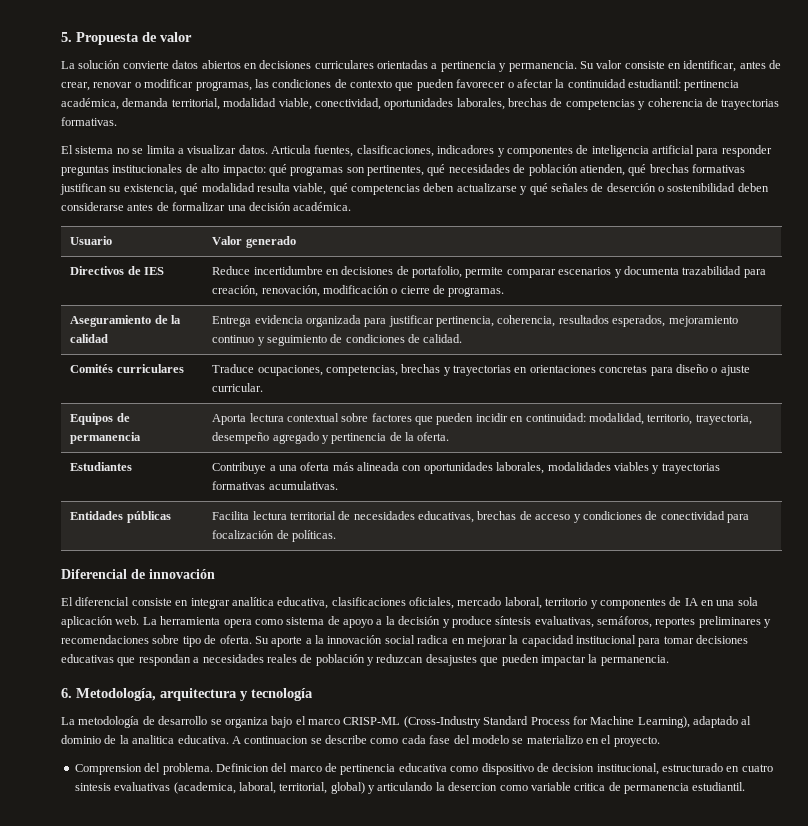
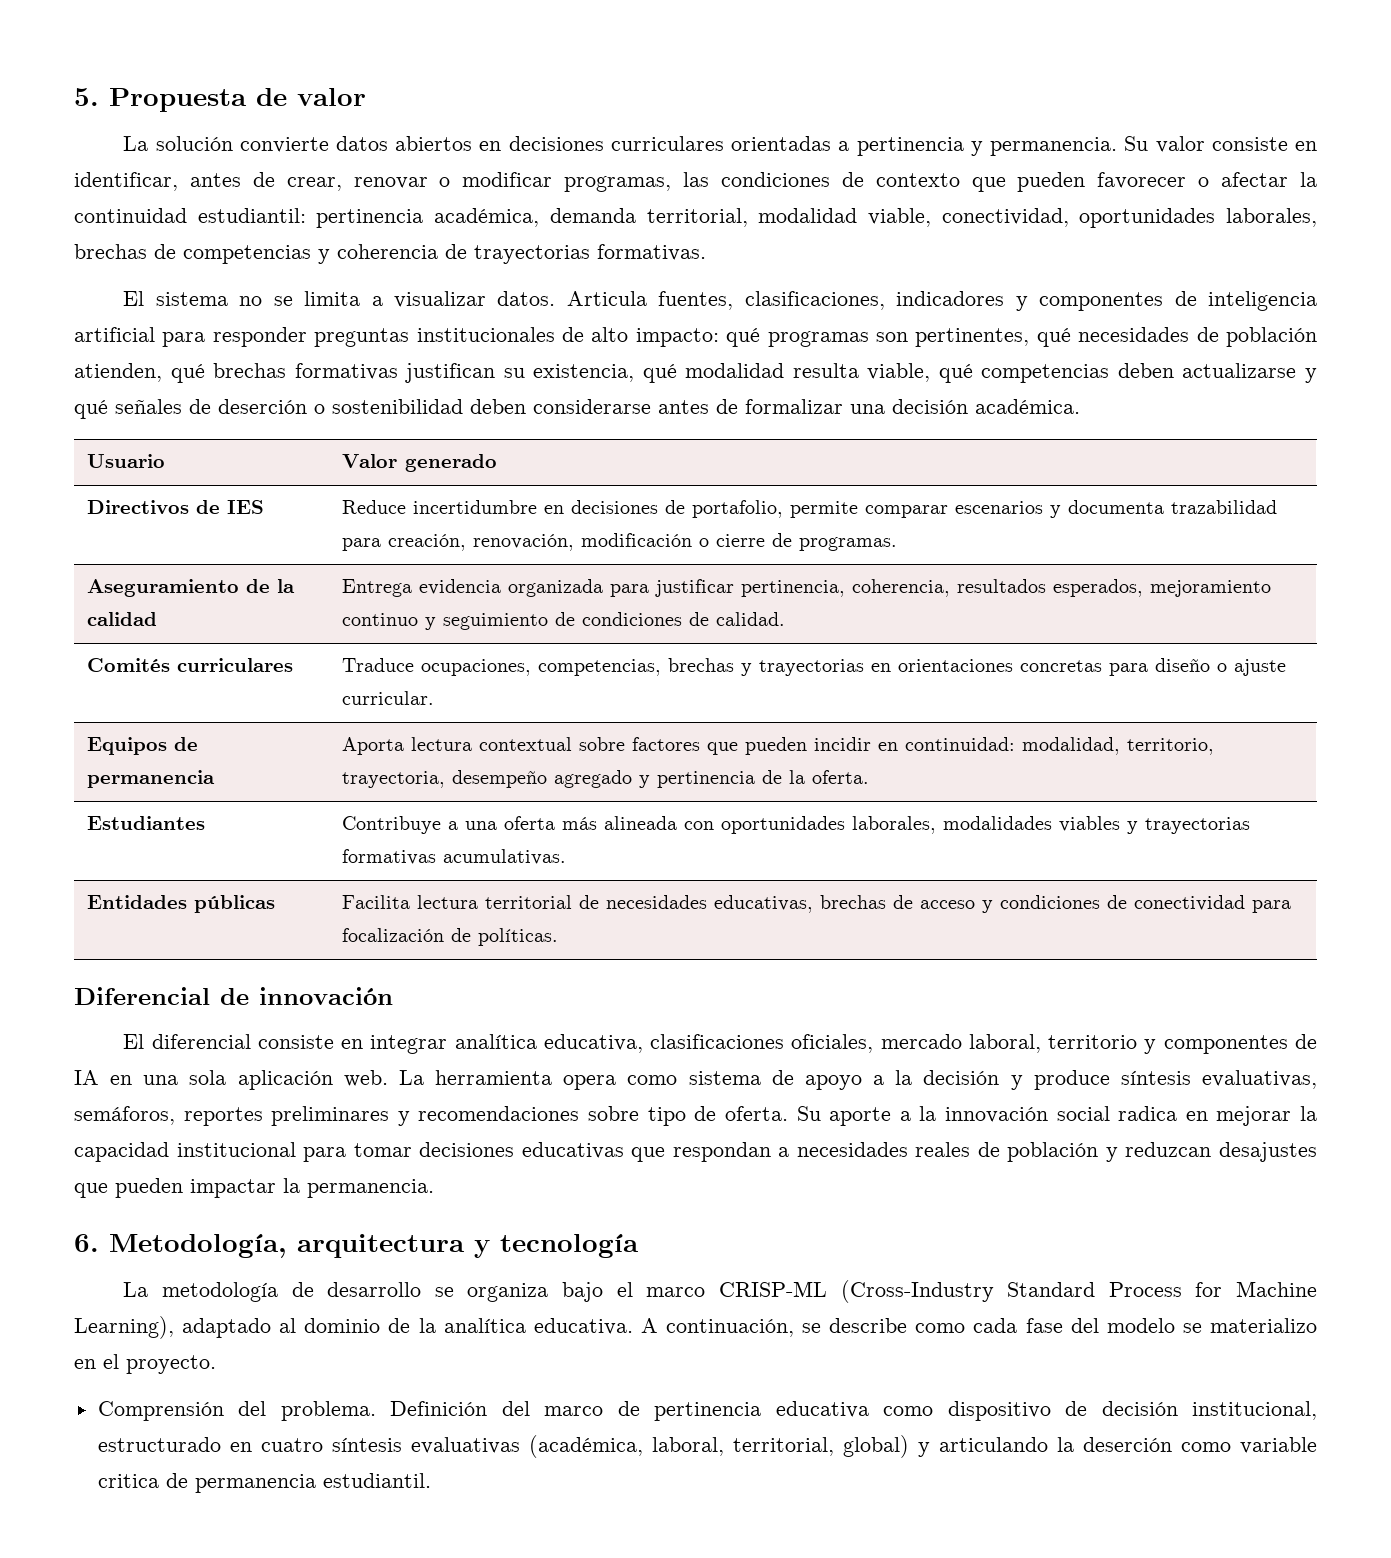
[132,735,175,744] analitica -> [443,1318,526,1333] analítica
[244,736,309,744] continuacion -> [665,1319,794,1337] continuación,
[74,764,142,775] Comprension -> [97,1401,224,1421] Comprensión
[215,763,269,772] Definicion -> [390,1401,488,1416] Definición
[552,763,595,772] decision -> [1101,1401,1178,1416] decisión
[74,782,236,794] sintesis evaluativas (academica, -> [331,1435,643,1458] síntesis evaluativas (académica,
[448,782,498,791] desercion -> [1082,1437,1172,1452] deserción

